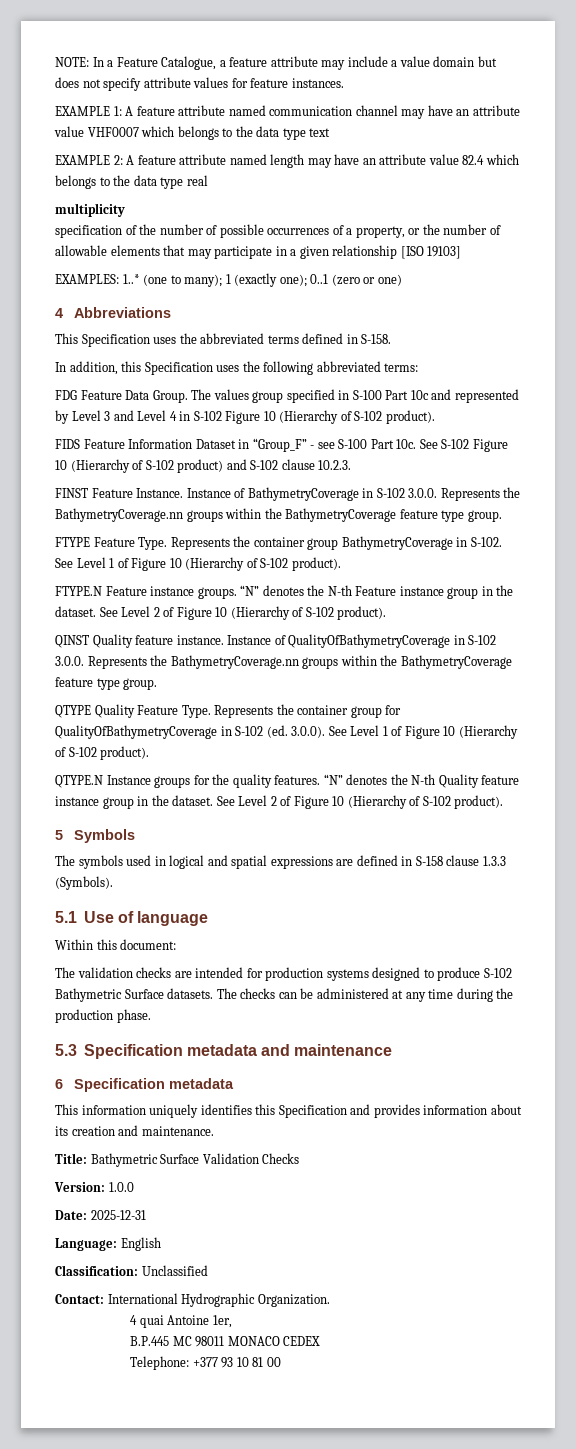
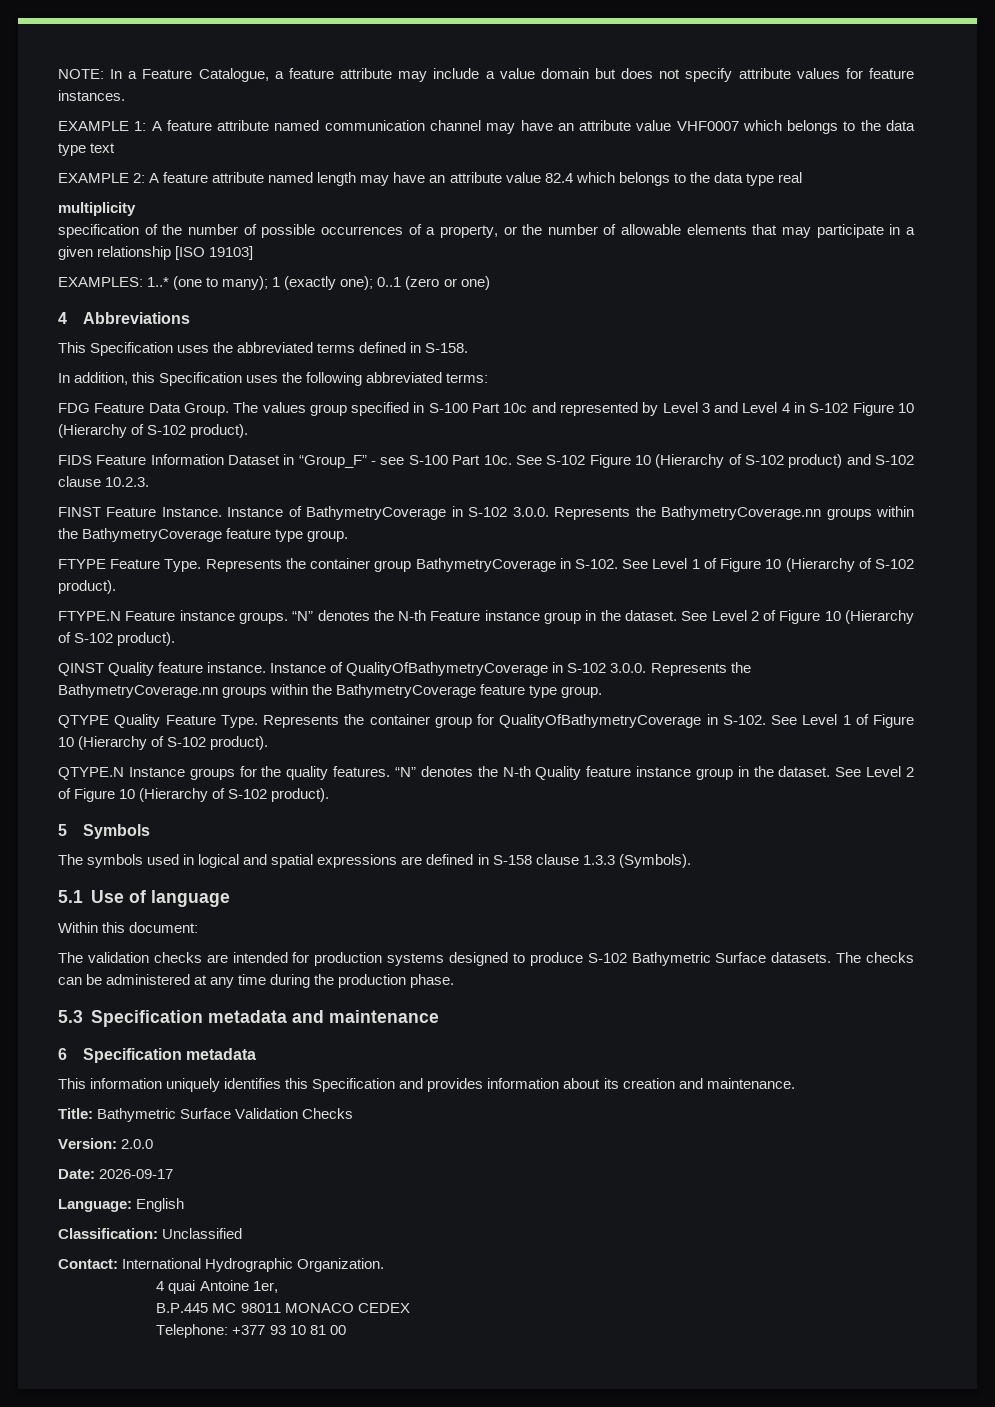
[235,725,326,738] S-102 (ed. 3.0.0). -> [722,715,766,725] S-102.
[108,1182,134,1192] 1.0.0 -> [121,1139,154,1149] 2.0.0
[90,1210,146,1220] 2025-12-31 -> [99,1169,174,1179] 2026-09-17

